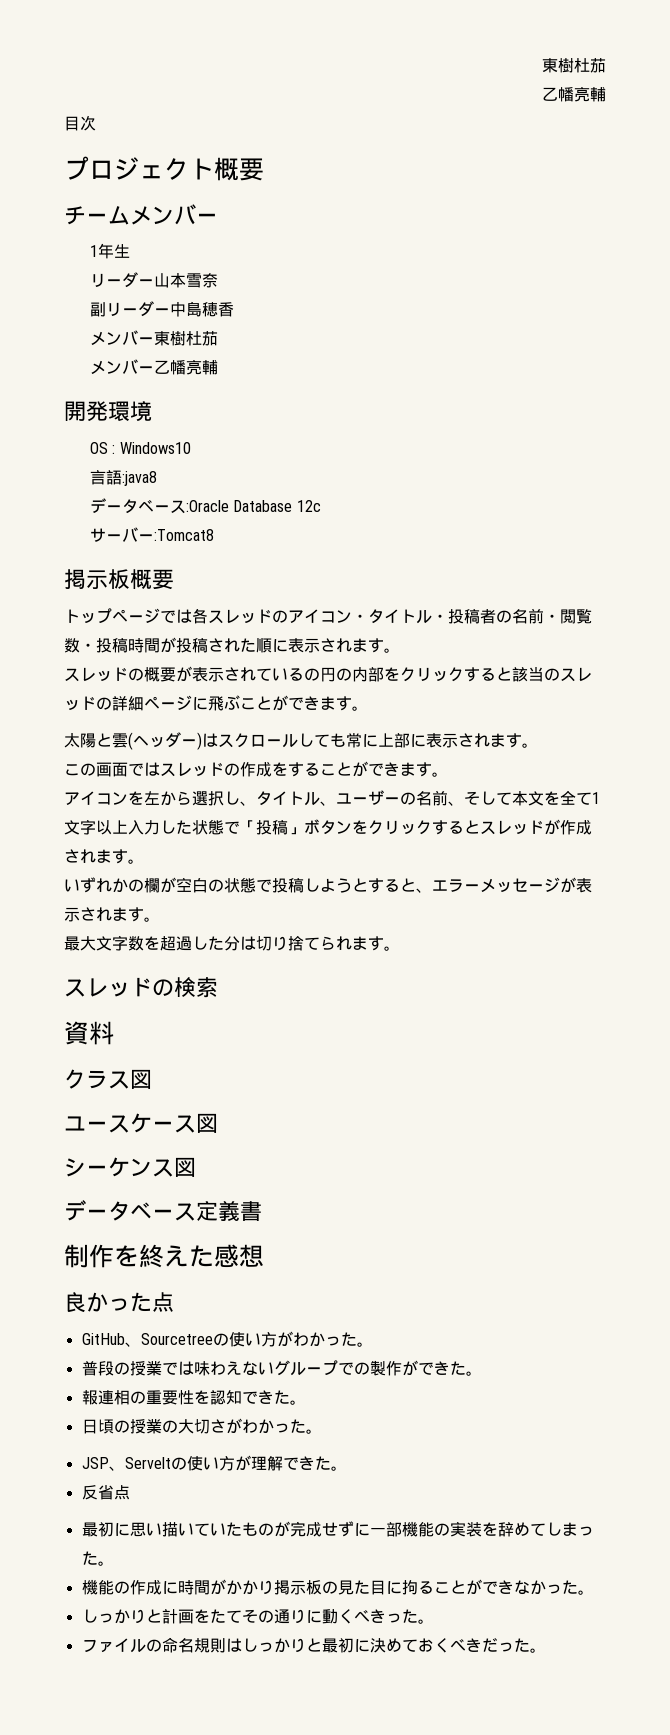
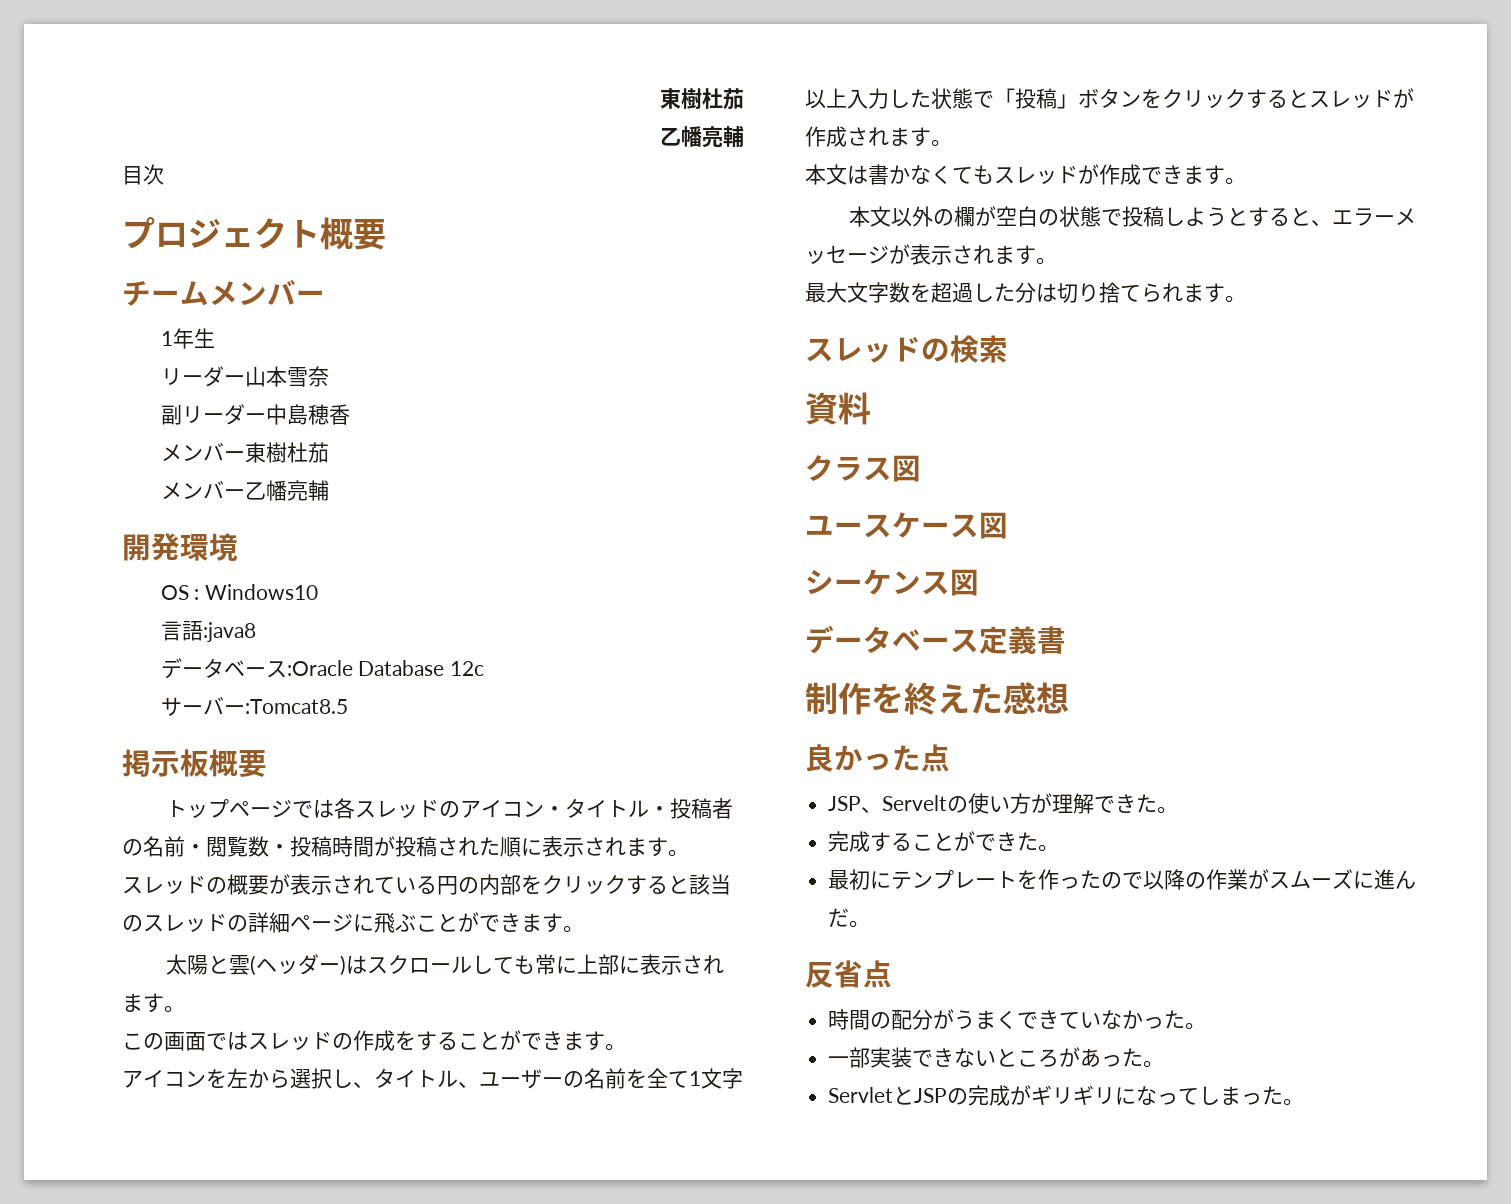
[153,529,214,541] :Tomcat8 -> [244,699,348,714] :Tomcat8.5
[304,668,320,681] の -> (437, 885) none
[448,791,544,806] 、そして本文 -> (626, 1078) none
[64,877,128,893] いずれか -> [805,164,1246,185] [848,206,933,227] 本文は書かなくてもスレッドが作成できます。 // 本文以外
[81,1331,373,1347] [81,1360,482,1376] [81,1390,306,1405] [81,1418,322,1434] // GitHub、Sourcetreeの使い方がわかった。 // 普段の授業では味わえないグループでの製作ができた。 // 報連相の重要性を認知できた。 // 日頃の授業の大切さがわかった。 -> (950, 758) none
[81,1485,130,1500] [81,1521,594,1537] [81,1551,114,1566] [81,1579,594,1595] [81,1609,434,1624] [81,1637,498,1653] 反省点 // 最初に思い描いていたものが完成せずに一部機能の実装を辞めてしまった。 // 機能の作成に時間がかかり掲示板の見た目に拘ることができなかった。 // しっかりと計画をたてその通りに動くべきった。 // ファイルの命名規則はしっかりと最初に決めておくべきだ -> [828,831,1060,852] [828,869,1417,890] [828,908,871,928] [805,960,892,988] [828,1009,1207,1030] [828,1047,1165,1068] [828,1085,1242,1106] 完成することができた。 // 最初にテンプレートを作ったので以降の作業がスムーズに進んだ。 // 反省点 // 時間の配分がうまくできていなかった。 // 一部実装できないところがあった。 // ServletとJSPの完成がギリギリになってしま

